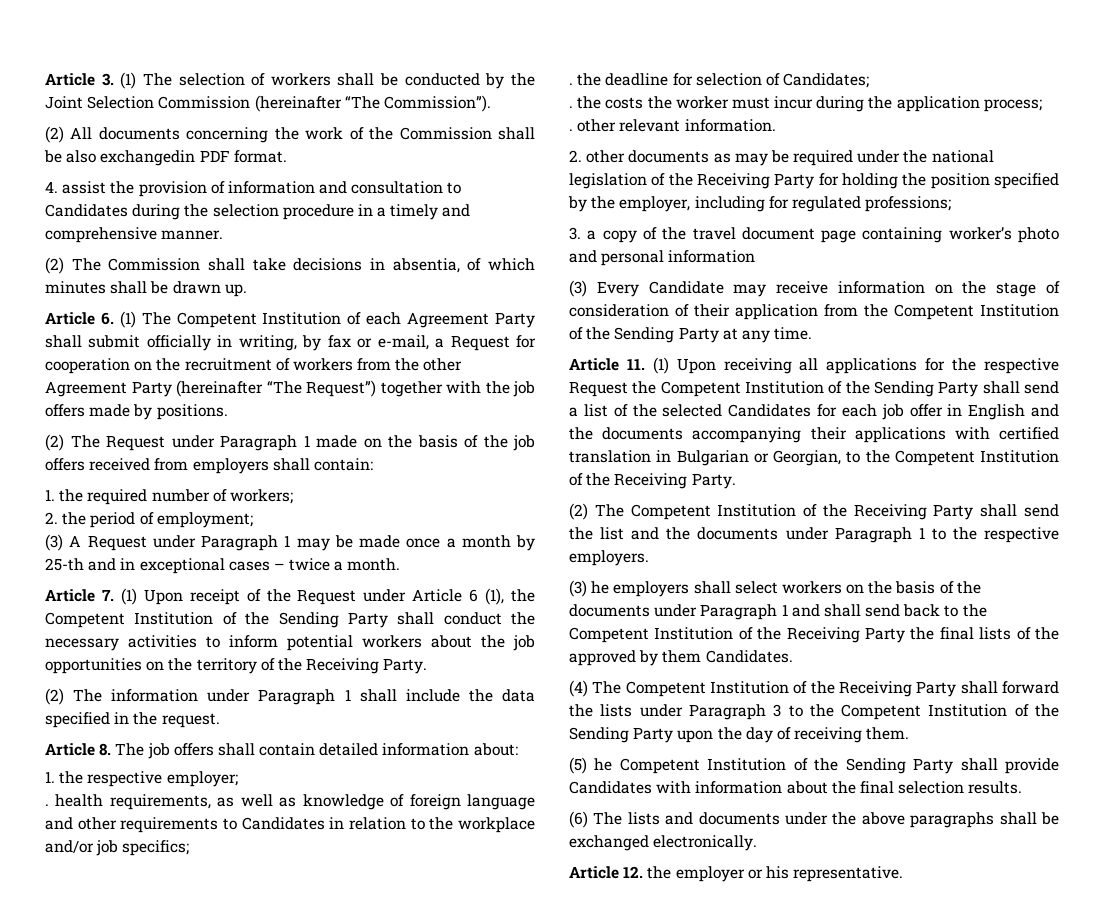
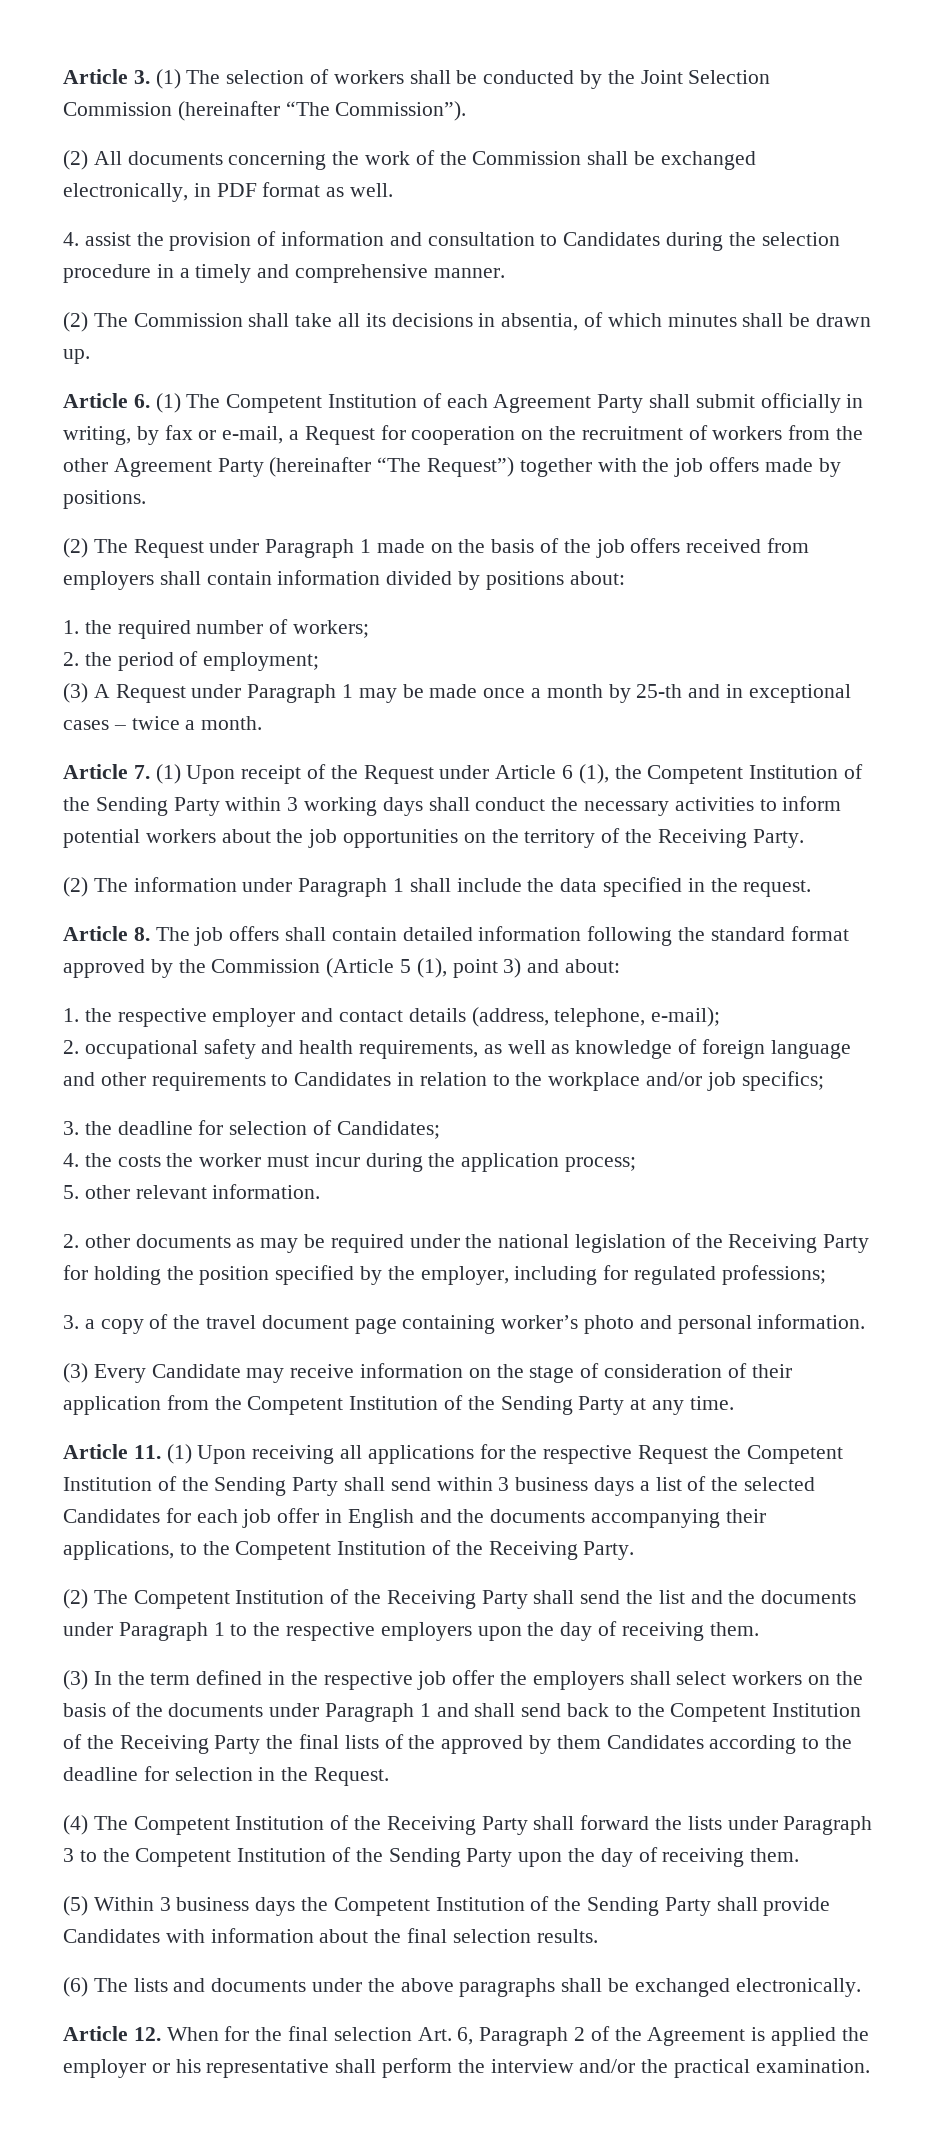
[66,150,287,166] also exchangedin PDF format. -> [660,151,756,170] [63,182,394,202] exchanged electronically, in PDF format as well.
(286, 264) none -> [338,313,386,327] all its
[313,458,373,471] contain: -> [206,570,625,590] contain information divided by positions about:
(388, 620) none -> [225,797,423,816] within 3 working days
[473,743,518,756] [45,771,238,787] [45,804,49,806] about: // 1. the respective employer; // . -> [587,926,849,946] [63,958,621,978] [63,1007,721,1027] [63,1039,294,1059] following the standard format approved by the Commission (Article 5 (1), point 3) and about: // 1. the respective employer and contact details (address, telephone, e-mail); // 2. occupational safety and
[569,83,573,85] . -> [63,1121,79,1135] 3.
[569,106,573,108] . -> [63,1153,79,1167] 4.
[569,129,573,131] . -> [63,1185,79,1199] 5.
[668,250,756,263] information -> [757,1314,866,1329] information.
(1059, 387) none -> [436,1477,635,1496] within 3 business days
[854,427,1059,443] [569,450,841,466] applications with certified translation in Bulgarian or Georgian, -> [63,1541,174,1560] applications,
[569,550,649,566] [569,580,610,597] employers. // (3) he -> [380,1621,759,1641] [63,1670,528,1690] employers upon the day of receiving them. // (3) In the term defined in the respective job offer the
[705,650,793,663] Candidates. -> [606,1735,853,1754] [63,1766,390,1786] Candidates according to the deadline for selection in the Request.
[594,758,613,771] he -> [93,1897,329,1916] Within 3 business days the
[647,866,904,882] the employer or his representative. -> [166,2026,869,2046] [63,2058,870,2078] When for the final selection Art. 6, Paragraph 2 of the Agreement is applied the employer or his representative shall perform the interview and/or the practical examination.

